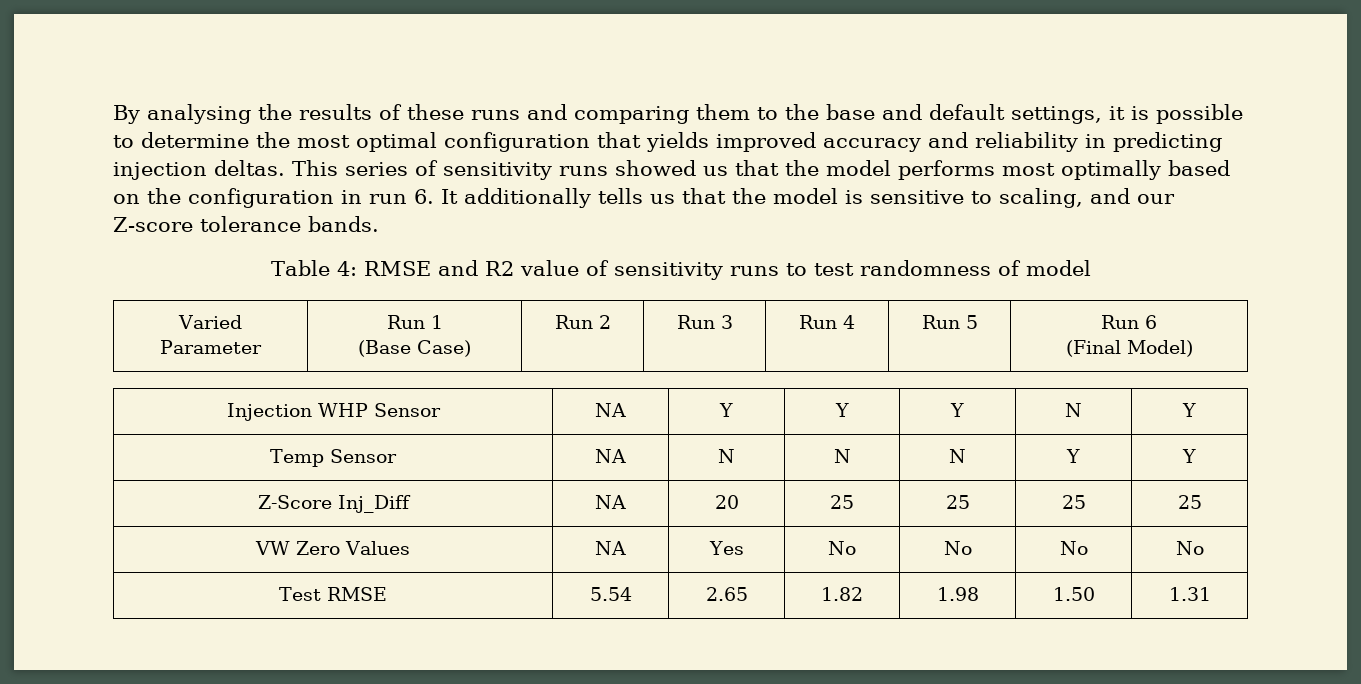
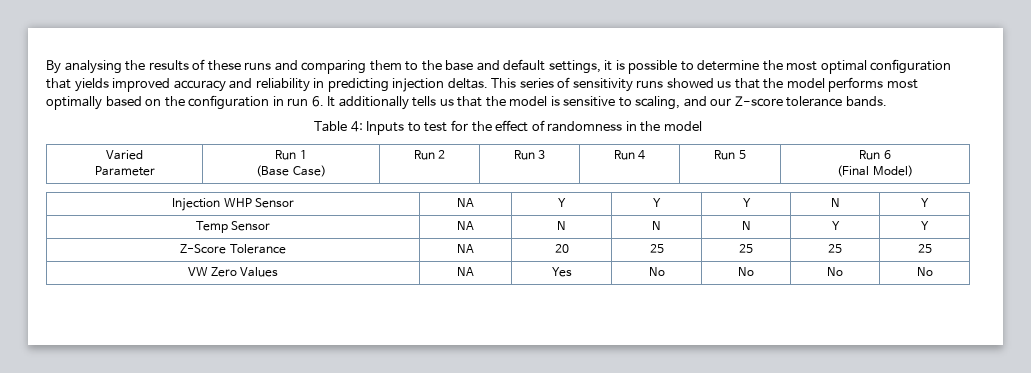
[363,260,1021,280] RMSE and R2 value of sensitivity runs to test randomness of -> [366,120,661,135] Inputs to test for the effect of randomness in the
[337,495,411,513] Inj_Diff -> [229,244,286,254] Tolerance
[279,587,387,601] [589,587,632,601] [705,587,748,601] [821,587,863,601] [936,587,979,601] [1052,587,1095,601] [1168,587,1211,601] // Test RMSE | 5.54 | 2.65 | 1.82 | 1.98 | 1.50 | 1.31 -> (933, 271) none

